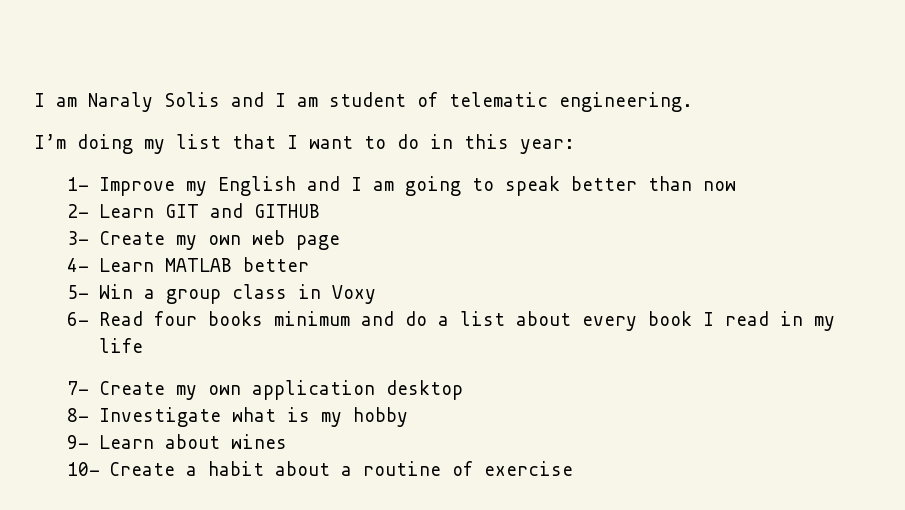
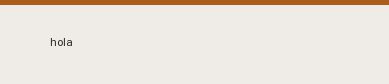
[34,92,693,112] [34,134,575,154] [66,176,737,196] [66,203,321,218] [66,230,341,250] [66,257,310,272] [66,284,377,304] [66,311,836,331] [99,338,144,353] [66,380,464,400] [66,407,409,427] [66,434,288,449] [66,461,574,476] I am Naraly Solis and I am student of telematic engineering. // I’m doing my list that I want to do in this year: // 1- Improve my English and I am going to speak better than now // 2- Learn GIT and GITHUB // 3- Create my own web page // 4- Learn MATLAB better // 5- Win a group class in Voxy // 6- Read four books minimum and do a list about every book I read in my life // 7- Create my own application desktop // 8- Investigate what is my hobby // 9- Learn about wines // 10- Create a habit about a routine of exercise -> [50,38,73,46] hola

